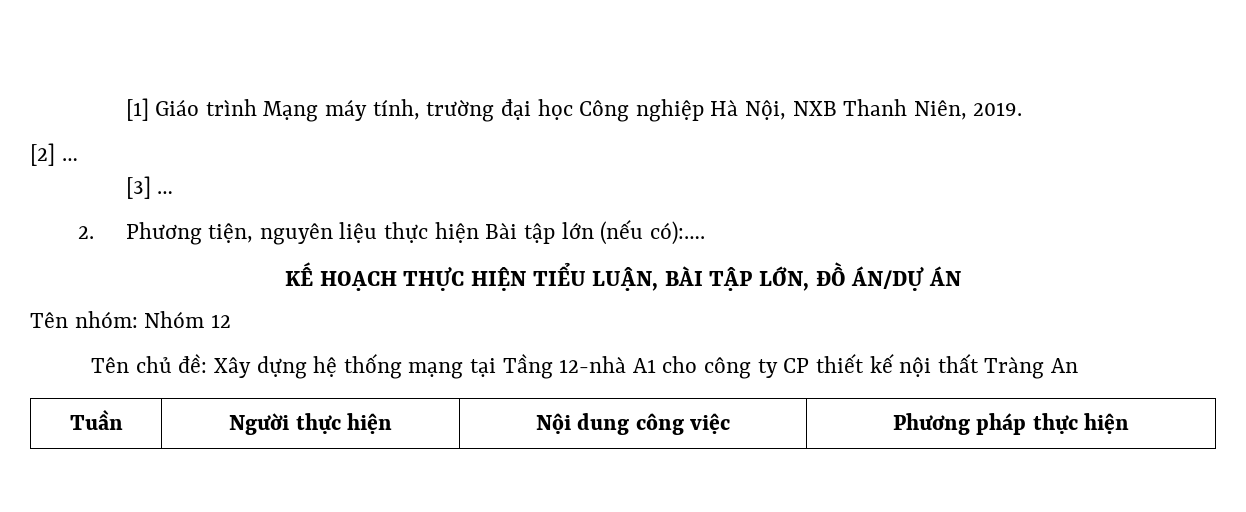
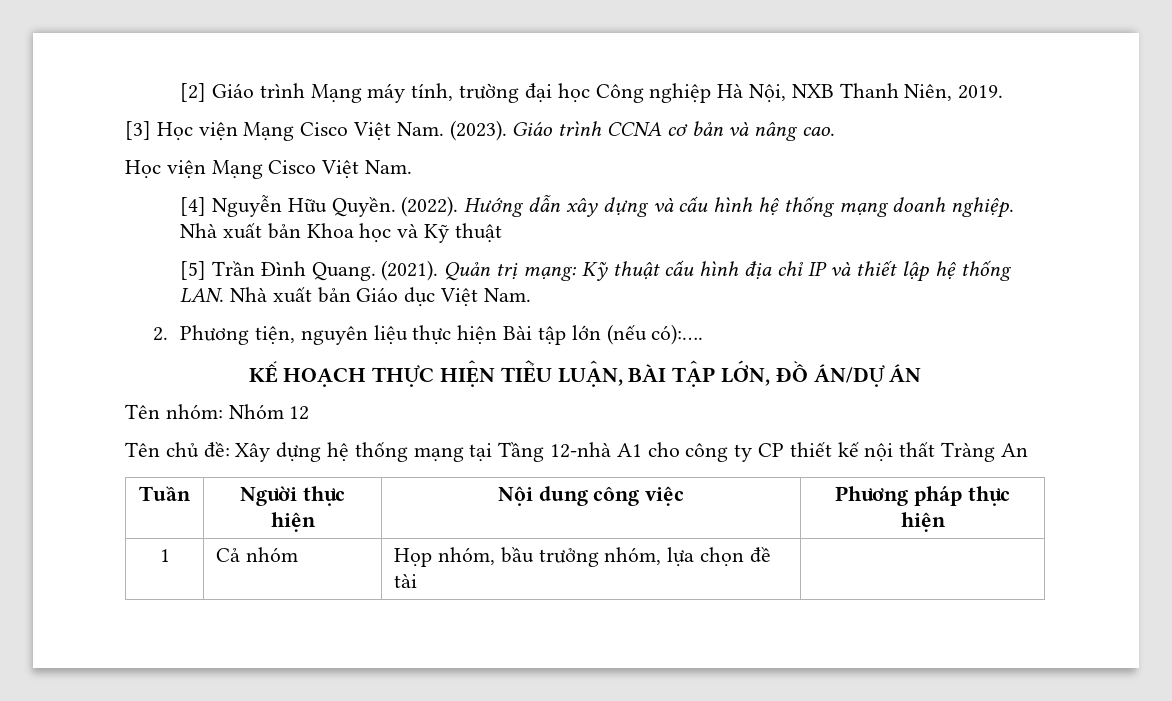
[125,98,149,121] [1] -> [180,83,207,102] [2]
[30,143,78,166] [125,176,174,199] [2] … // [3] … -> [125,120,836,141] [125,160,413,179] [180,194,1015,218] [180,223,502,243] [180,260,1012,282] [180,287,531,307] [3] Học viện Mạng Cisco Việt Nam. (2023). Giáo trình CCNA cơ bản và nâng cao. // Học viện Mạng Cisco Việt Nam. // [4] Nguyễn Hữu Quyền. (2022). Hướng dẫn xây dựng và cấu hình hệ thống mạng doanh nghiệp. Nhà xuất bản Khoa học và Kỹ thuật // [5] Trần Đình Quang. (2021). Quản trị mạng: Kỹ thuật cấu hình địa chỉ IP và thiết lập hệ thống LAN. Nhà xuất bản Giáo dục Việt Nam.
(1130, 423) none -> [159,549,170,562] [216,547,299,562] [394,547,771,567] [394,573,418,588] // 1 | Cả nhóm | Họp nhóm, bầu trưởng nhóm, lựa chọn đề tài |

